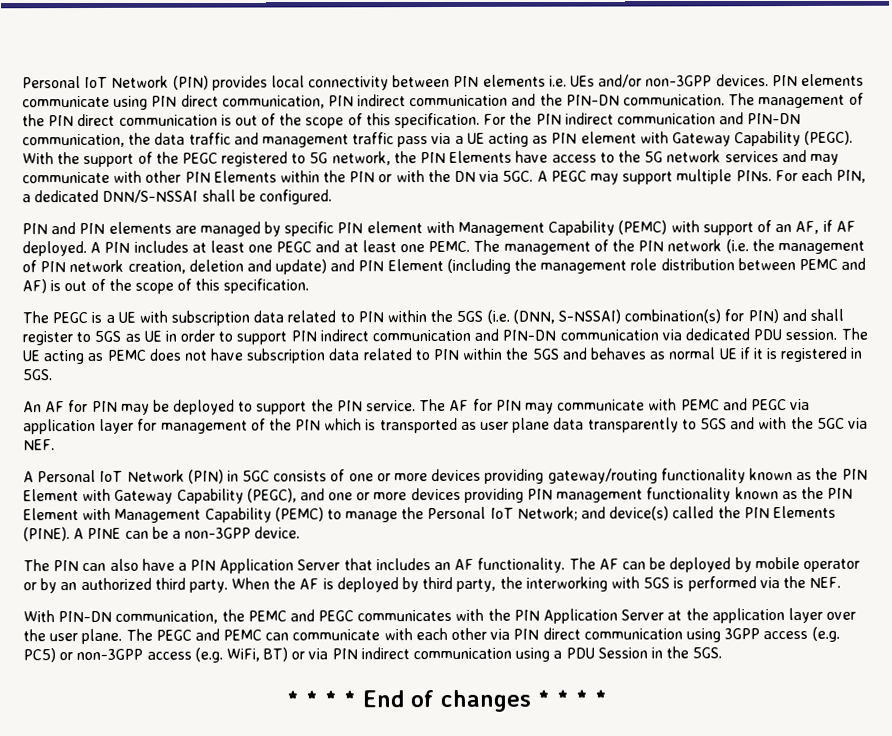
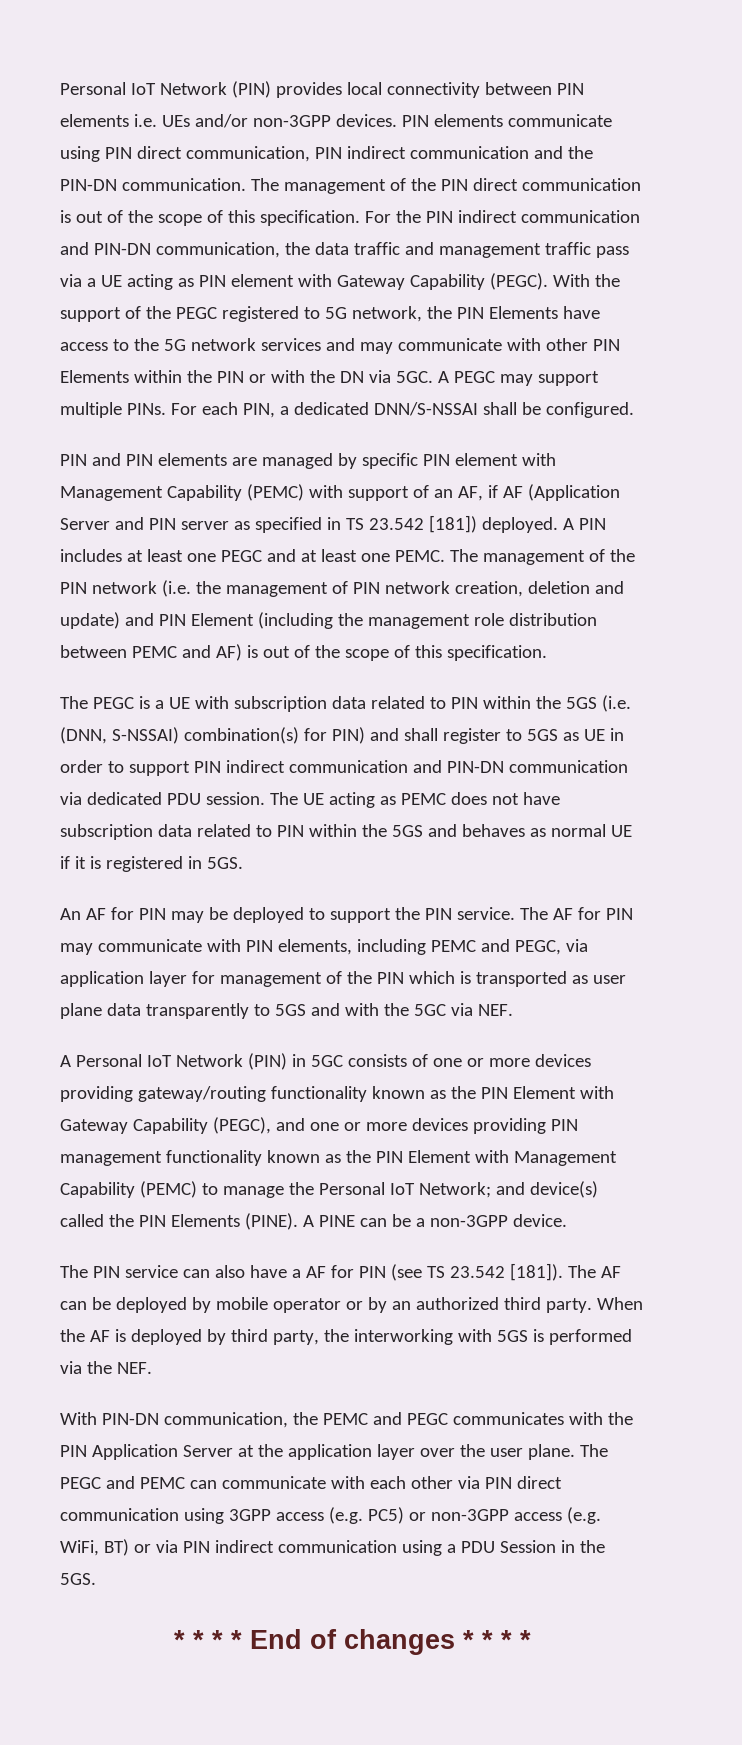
(856, 226) none -> [527,484,620,501] [60,515,477,533] (Application Server and PIN server as specified in TS 23.542 [181])
[680,398,787,411] PEMC and PEGC -> [245,939,561,955] PIN elements, including PEMC and PEGC,
(80, 566) none -> [124,1265,178,1278] service
[190,557,566,574] PIN Application Server that includes an AF functionality. -> [305,1263,563,1281] AF for PIN (see TS 23.542 [181]).

